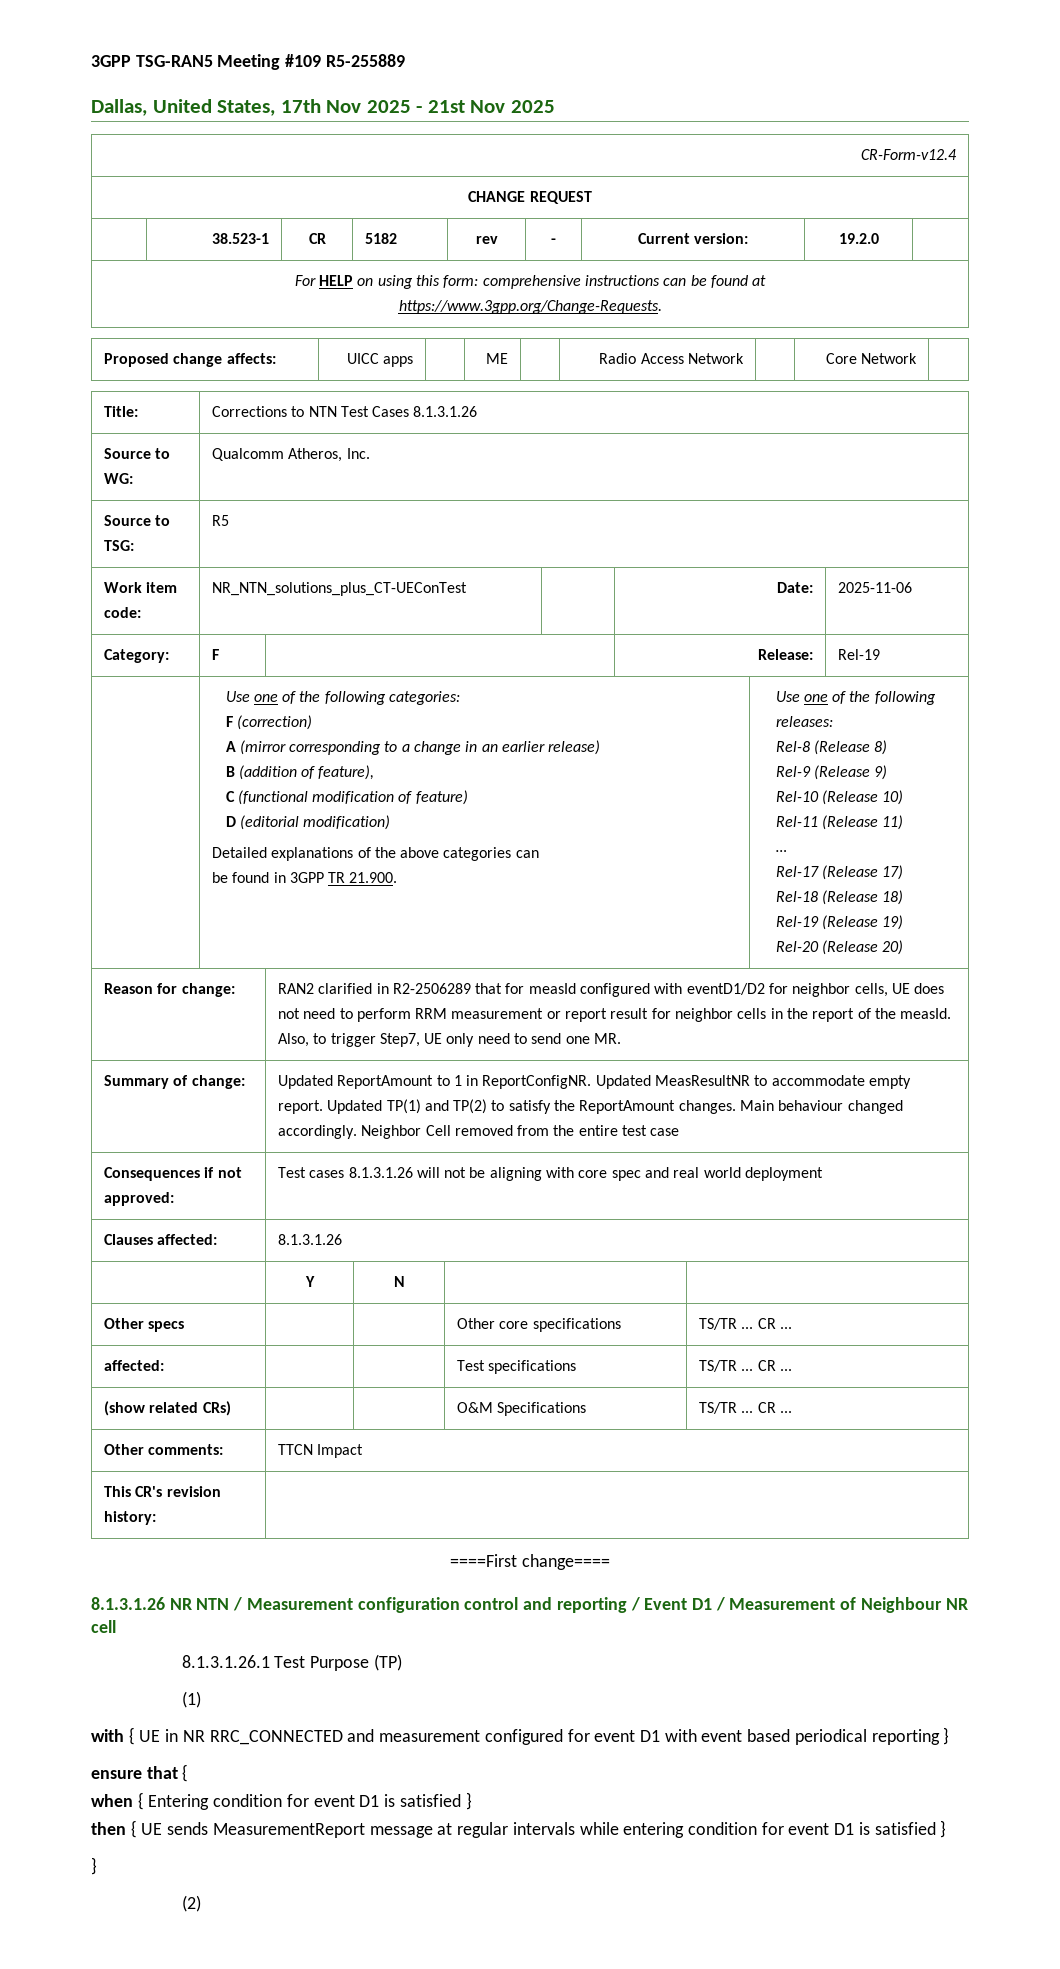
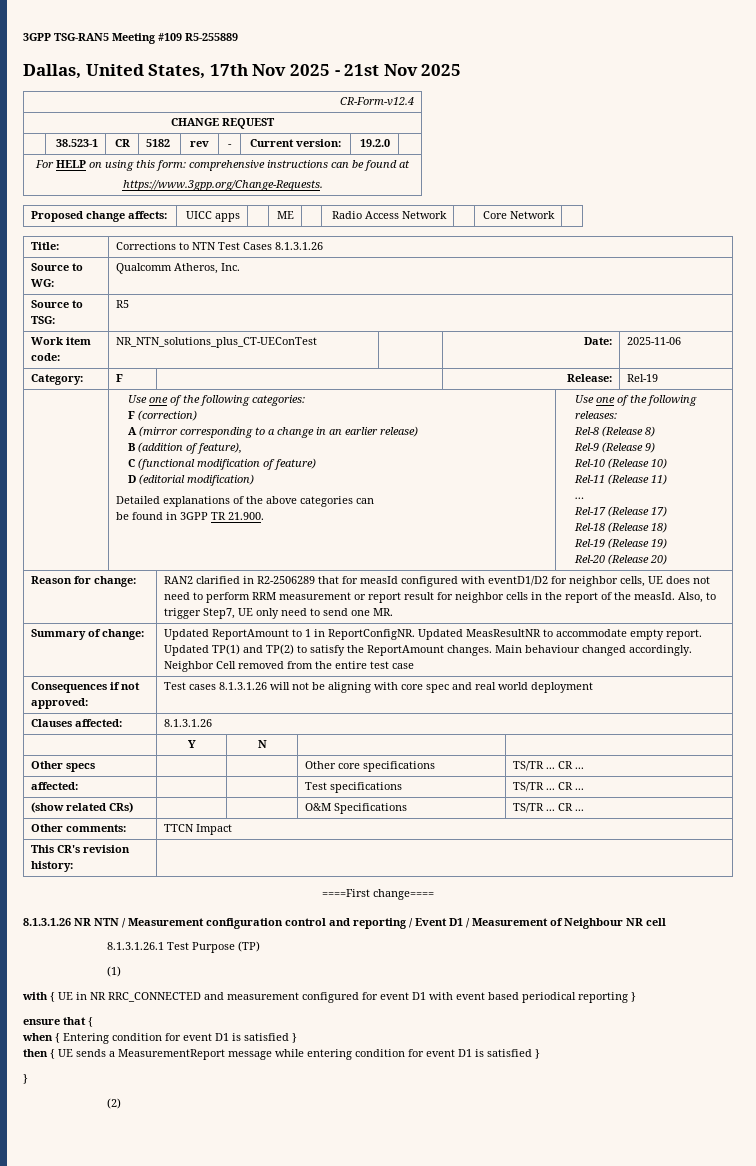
(209, 1828) none -> [109,1051,115,1057] a
[437,1822,575,1838] at regular intervals -> (272, 1055) none

